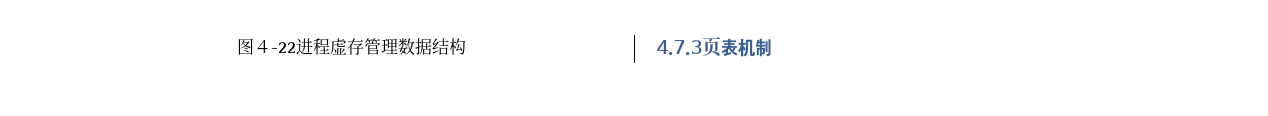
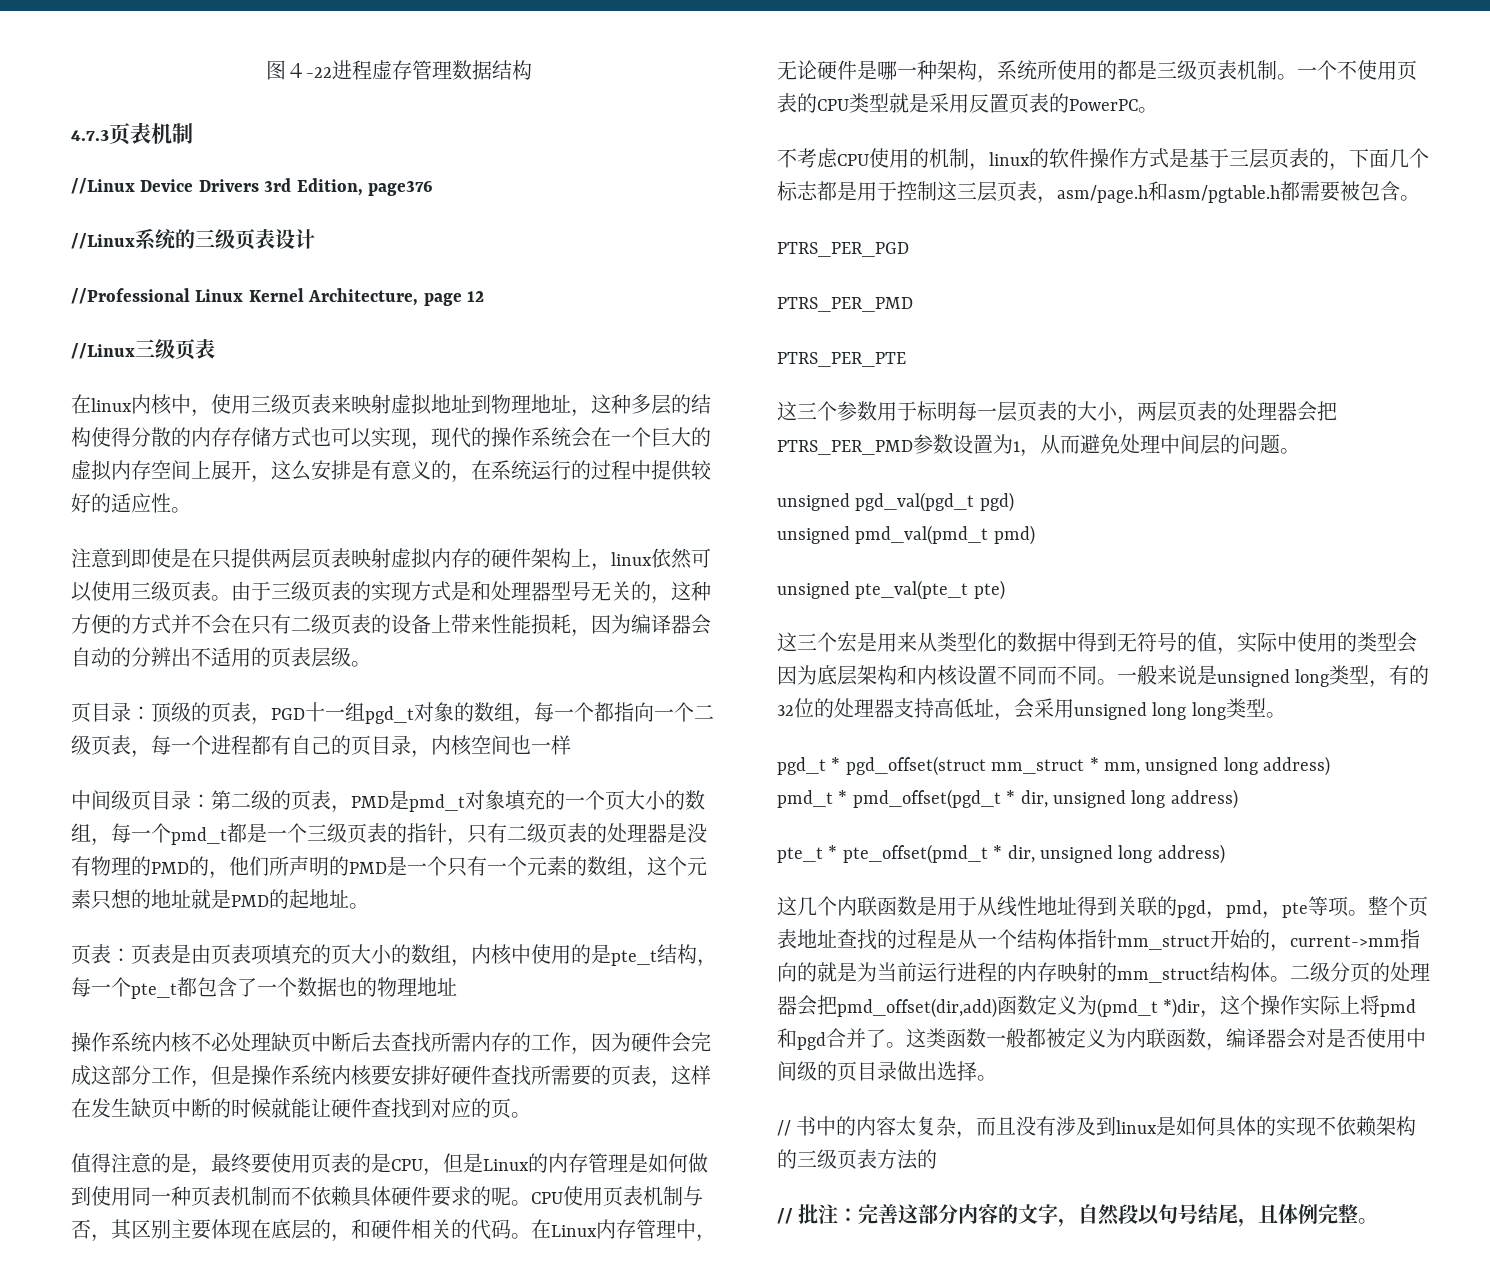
(772, 47) none -> [71,178,433,196] [71,228,315,250] [71,288,484,306] [71,339,215,360] [71,394,711,417] [71,427,711,450] [71,460,712,483] [71,493,191,513] [71,548,711,571] [71,581,711,604] [71,614,711,637] [71,647,371,668] [71,702,714,725] [71,735,571,758] [71,790,705,813] [71,823,707,846] [71,856,707,879] [71,889,369,910] [71,944,717,967] [71,977,457,999] [71,1032,711,1055] [71,1065,711,1088] [71,1098,531,1119] [71,1153,708,1176] [71,1186,703,1207] [71,1219,716,1242] [777,60,1417,83] [777,93,1158,113] [777,148,1429,171] [777,181,1420,204] [777,242,909,257] [777,297,913,312] [777,352,906,367] [777,401,1337,424] [777,434,1300,457] [777,492,1014,512] [777,525,1035,545] [777,580,1005,600] [777,632,1417,655] [777,665,1430,688] [777,698,1286,721] [777,756,1331,776] [777,789,1238,809] [777,844,1225,864] [777,896,1428,919] [777,929,1420,952] [777,962,1430,983] [777,995,1417,1018] [777,1028,1426,1051] [777,1061,997,1081] [777,1116,1417,1139] [777,1149,937,1170] [777,1203,1379,1227] // //Linux Device Drivers 3rd Edition, page376 // //Linux系统的三级页表设计 // //Professional Linux Kernel Architecture, page 12 // //Linux三级页表 // 在linux内核中，使用三级页表来映射虚拟地址到物理地址，这种多层的结构使得分散的内存存储方式也可以实现，现代的操作系统会在一个巨大的虚拟内存空间上展开，这么安排是有意义的，在系统运行的过程中提供较好的适应性。 // 注意到即使是在只提供两层页表映射虚拟内存的硬件架构上，linux依然可以使用三级页表。由于三级页表的实现方式是和处理器型号无关的，这种方便的方式并不会在只有二级页表的设备上带来性能损耗，因为编译器会自动的分辨出不适用的页表层级。 // 页目录：顶级的页表，PGD十一组pgd_t对象的数组，每一个都指向一个二级页表，每一个进程都有自己的页目录，内核空间也一样 // 中间级页目录：第二级的页表，PMD是pmd_t对象填充的一个页大小的数组，每一个pmd_t都是一个三级页表的指针，只有二级页表的处理器是没有物理的PMD的，他们所声明的PMD是一个只有一个元素的数组，这个元素只想的地址就是PMD的起地址。 // 页表：页表是由页表项填充的页大小的数组，内核中使用的是pte_t结构，每一个pte_t都包含了一个数据也的物理地址 // 操作系统内核不必处理缺页中断后去查找所需内存的工作，因为硬件会完成这部分工作，但是操作系统内核要安排好硬件查找所需要的页表，这样在发生缺页中断的时候就能让硬件查找到对应的页。 // 值得注意的是，最终要使用页表的是CPU，但是Linux的内存管理是如何做到使用同一种页表机制而不依赖具体硬件要求的呢。CPU使用页表机制与否，其区别主要体现在底层的，和硬件相关的代码。在Linux内存管理中，无论硬件是哪一种架构，系统所使用的都是三级页表机制。一个不使用页表的CPU类型就是采用反置页表的PowerPC。 // 不考虑CPU使用的机制，linux的软件操作方式是基于三层页表的，下面几个标志都是用于控制这三层页表，asm/page.h和asm/pgtable.h都需要被包含。 // PTRS_PER_PGD // PTRS_PER_PMD // PTRS_PER_PTE // 这三个参数用于标明每一层页表的大小，两层页表的处理器会把PTRS_PER_PMD参数设置为1，从而避免处理中间层的问题。 // unsigned pgd_val(pgd_t pgd) // unsigned pmd_val(pmd_t pmd) // unsigned pte_val(pte_t pte) // 这三个宏是用来从类型化的数据中得到无符号的值，实际中使用的类型会因为底层架构和内核设置不同而不同。一般来说是unsigned long类型，有的32位的处理器支持高低址，会采用unsigned long long类型。 // pgd_t * pgd_offset(struct mm_struct * mm, unsigned long address) // pmd_t * pmd_offset(pgd_t * dir, unsigned long address) // pte_t * pte_offset(pmd_t * dir, unsigned long address) // 这几个内联函数是用于从线性地址得到关联的pgd，pmd，pte等项。整个页表地址查找的过程是从一个结构体指针mm_struct开始的，current->mm指向的就是为当前运行进程的内存映射的mm_struct结构体。二级分页的处理器会把pmd_offset(dir,add)函数定义为(pmd_t *)dir，这个操作实际上将pmd和pgd合并了。这类函数一般都被定义为内联函数，编译器会对是否使用中间级的页目录做出选择。 // // 书中的内容太复杂，而且没有涉及到linux是如何具体的实现不依赖架构的三级页表方法的 // // 批注：完善这部分内容的文字，自然段以句号结尾，且体例完整。

